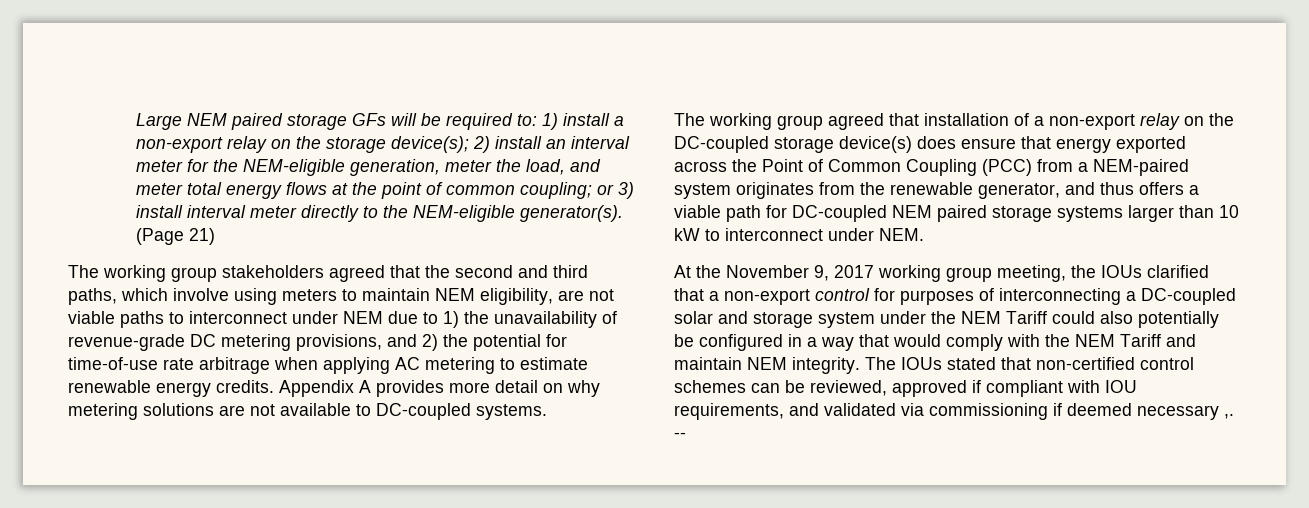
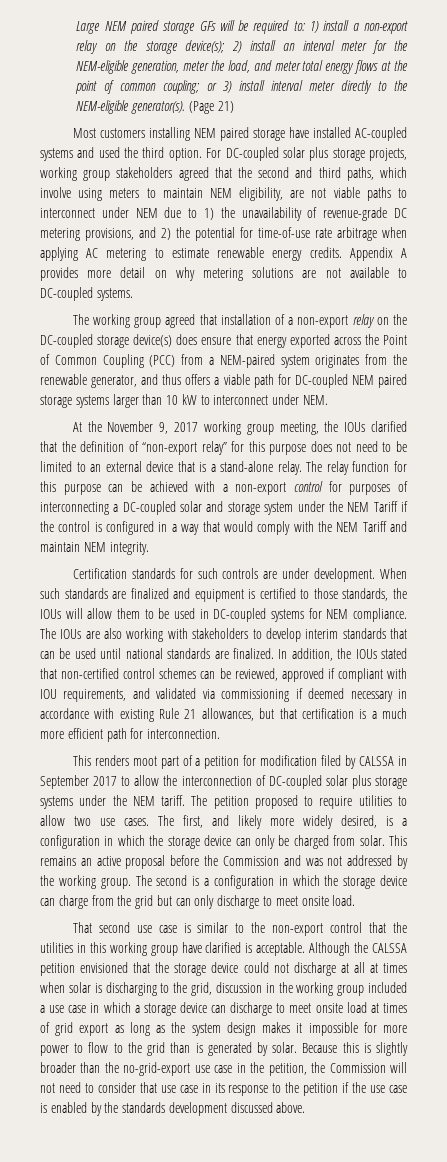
[68,265,99,278] The -> [72,127,407,141] [40,147,408,161] Most customers installing NEM paired storage have installed AC-coupled systems and used the third option. For DC-coupled solar plus storage projects,
(704, 294) none -> [61,441,408,455] [40,461,408,475] [40,481,216,495] the definition of “non-export relay” for this purpose does not need to be limited to an external device that is a stand-alone relay. The relay function for this purpose can be achieved with
[1052,311,1219,328] [674,334,694,347] could also potentially be -> [400,501,408,512] [40,521,102,532] if the control is
[865,357,896,370] The -> [72,568,407,582] [40,588,407,602] [40,608,408,622] [40,628,408,642] [40,648,352,661] // Certification standards for such controls are under development. When such standards are finalized and equipment is certified to those standards, the IOUs will allow them to be used in DC-coupled systems for NEM compliance. The IOUs are also working with stakeholders to develop interim standards that can be used until national standards are finalized. In addition, the
[1224,414,1234,419] [674,432,686,439] ,. -- -> [398,689,408,699] [40,708,408,722] [40,728,221,742] [72,755,407,769] [40,775,407,789] [40,795,407,809] [40,815,407,829] [40,835,408,849] [40,855,408,869] [40,875,407,889] [40,895,356,909] [72,922,408,936] [40,942,407,956] [40,962,407,976] [40,982,407,996] [40,1002,407,1016] [40,1022,407,1036] [40,1042,409,1056] [40,1062,407,1076] [40,1082,407,1096] [40,1102,306,1116] in accordance with existing Rule 21 allowances, but that certification is a much more efficient path for interconnection. // This renders moot part of a petition for modification filed by CALSSA in September 2017 to allow the interconnection of DC-coupled solar plus storage systems under the NEM tariff. The petition proposed to require utilities to allow two use cases. The first, and likely more widely desired, is a configuration in which the storage device can only be charged from solar. This remains an active proposal before the Commission and was not addressed by the working group. The second is a configuration in which the storage device can charge from the grid but can only discharge to meet onsite load. // That second use case is similar to the non-export control that the utilities in this working group have clarified is acceptable. Although the CALSSA petition envisioned that the storage device could not discharge at all at times when solar is discharging to the grid, discussion in the working group included a use case in which a storage device can discharge to meet onsite load at times of grid export as long as the system design makes it impossible for more power to flow to the grid than is generated by solar. Because this is slightly broader than the no-grid-export use case in the petition, the Commission will not need to consider that use case in its response to the petition if the use case is enabled by the standards development discussed above.

